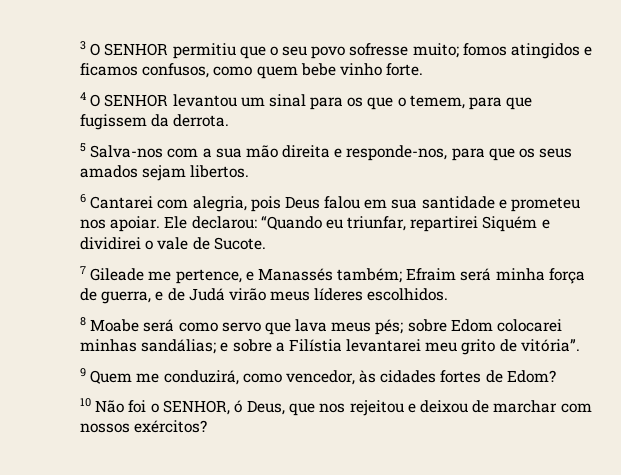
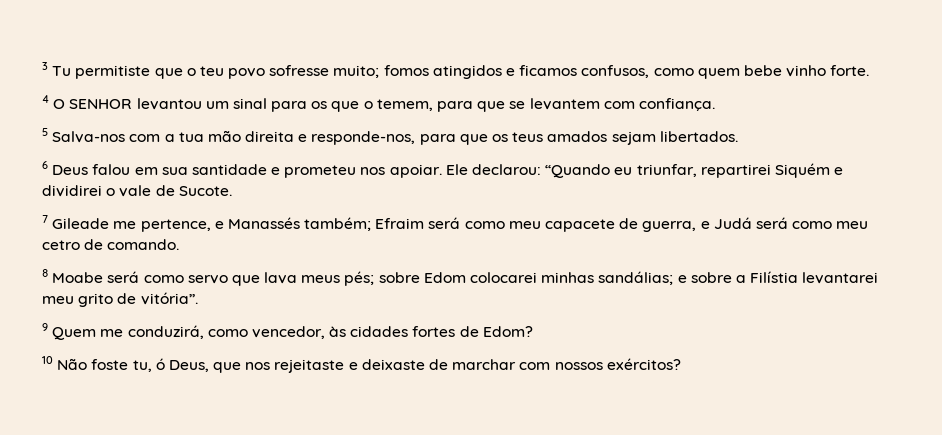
[90,43,308,59] O SENHOR permitiu que o seu -> [52,65,224,79] Tu permitiste que o teu
[80,114,230,130] fugissem da derrota. -> [509,98,715,111] se levantem com confiança.
[215,148,242,158] sua -> [178,132,204,142] tua
[539,148,573,158] seus -> [512,132,544,142] teus
[190,165,250,178] libertos. -> [659,131,738,142] libertados.
[90,196,281,212] Cantarei com alegria, pois -> (48, 165) none
[495,268,585,284] [80,288,449,304] minha força de guerra, e de Judá virão meus líderes escolhidos. -> [464,217,869,232] [42,239,180,250] como meu capacete de guerra, e Judá será como meu cetro de comando.
[128,400,230,415] foi o SENHOR, -> [91,359,152,372] foste tu,
[349,400,469,416] rejeitou e deixou -> [274,359,425,373] rejeitaste e deixaste

